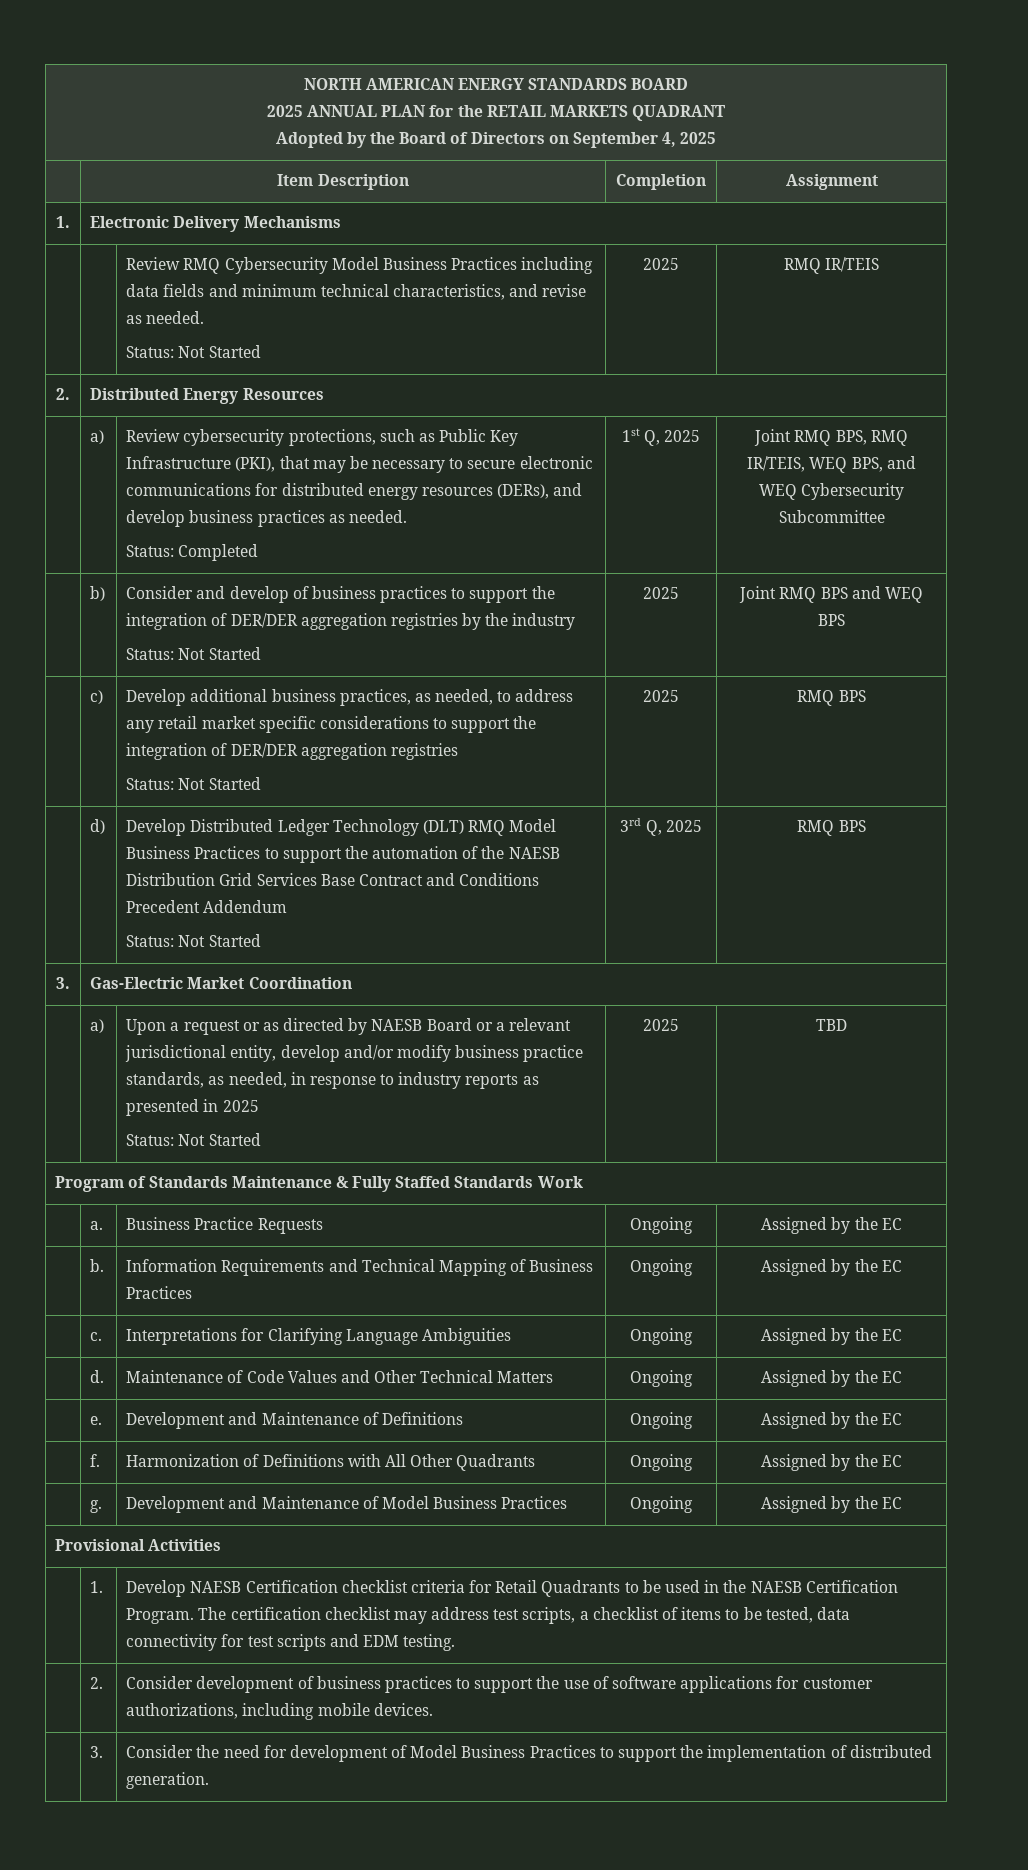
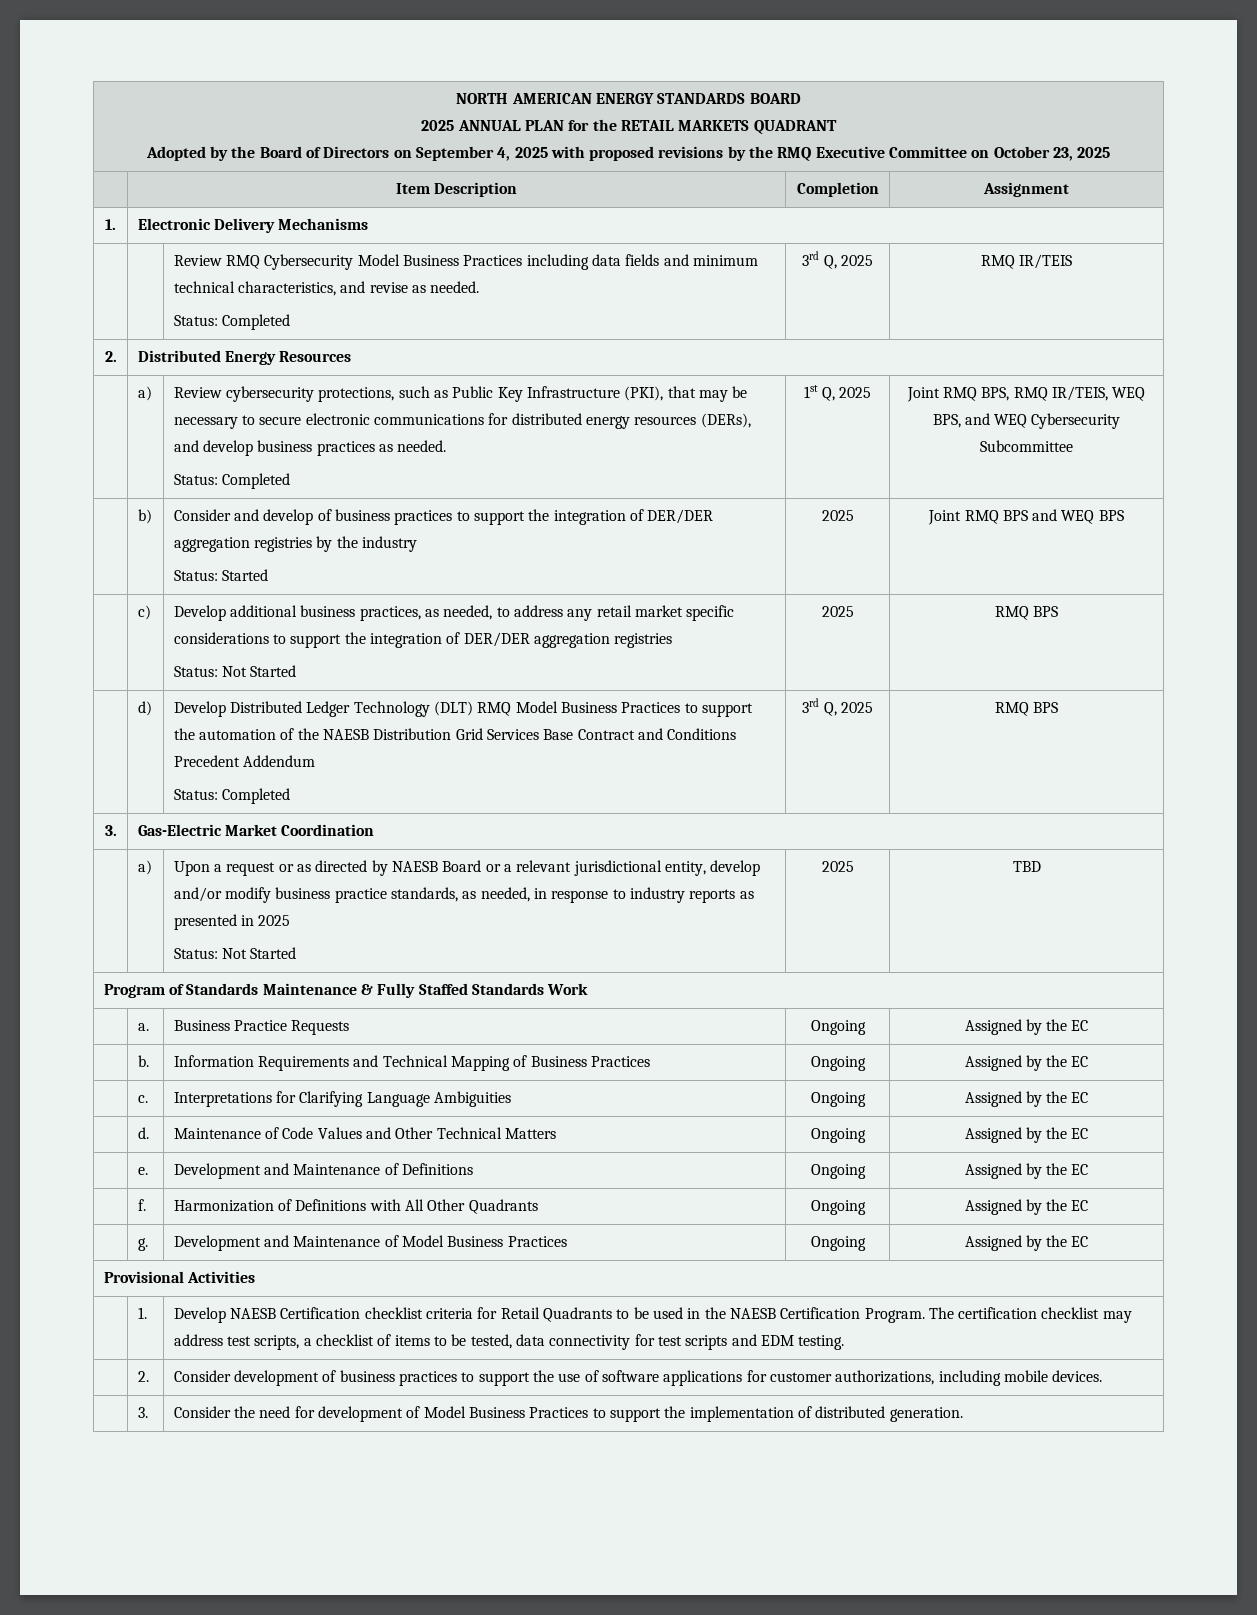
(717, 138) none -> [550,146,1111,161] with proposed revisions by the RMQ Executive Committee on October 23, 2025
[178,345,261,358] Not Started | -> [222,314,291,330] [802,251,837,269] Completed | 3rd Q,
[178,648,206,660] Not -> (218, 575) none
[178,934,261,947] Not Started -> [222,788,291,804] Completed

